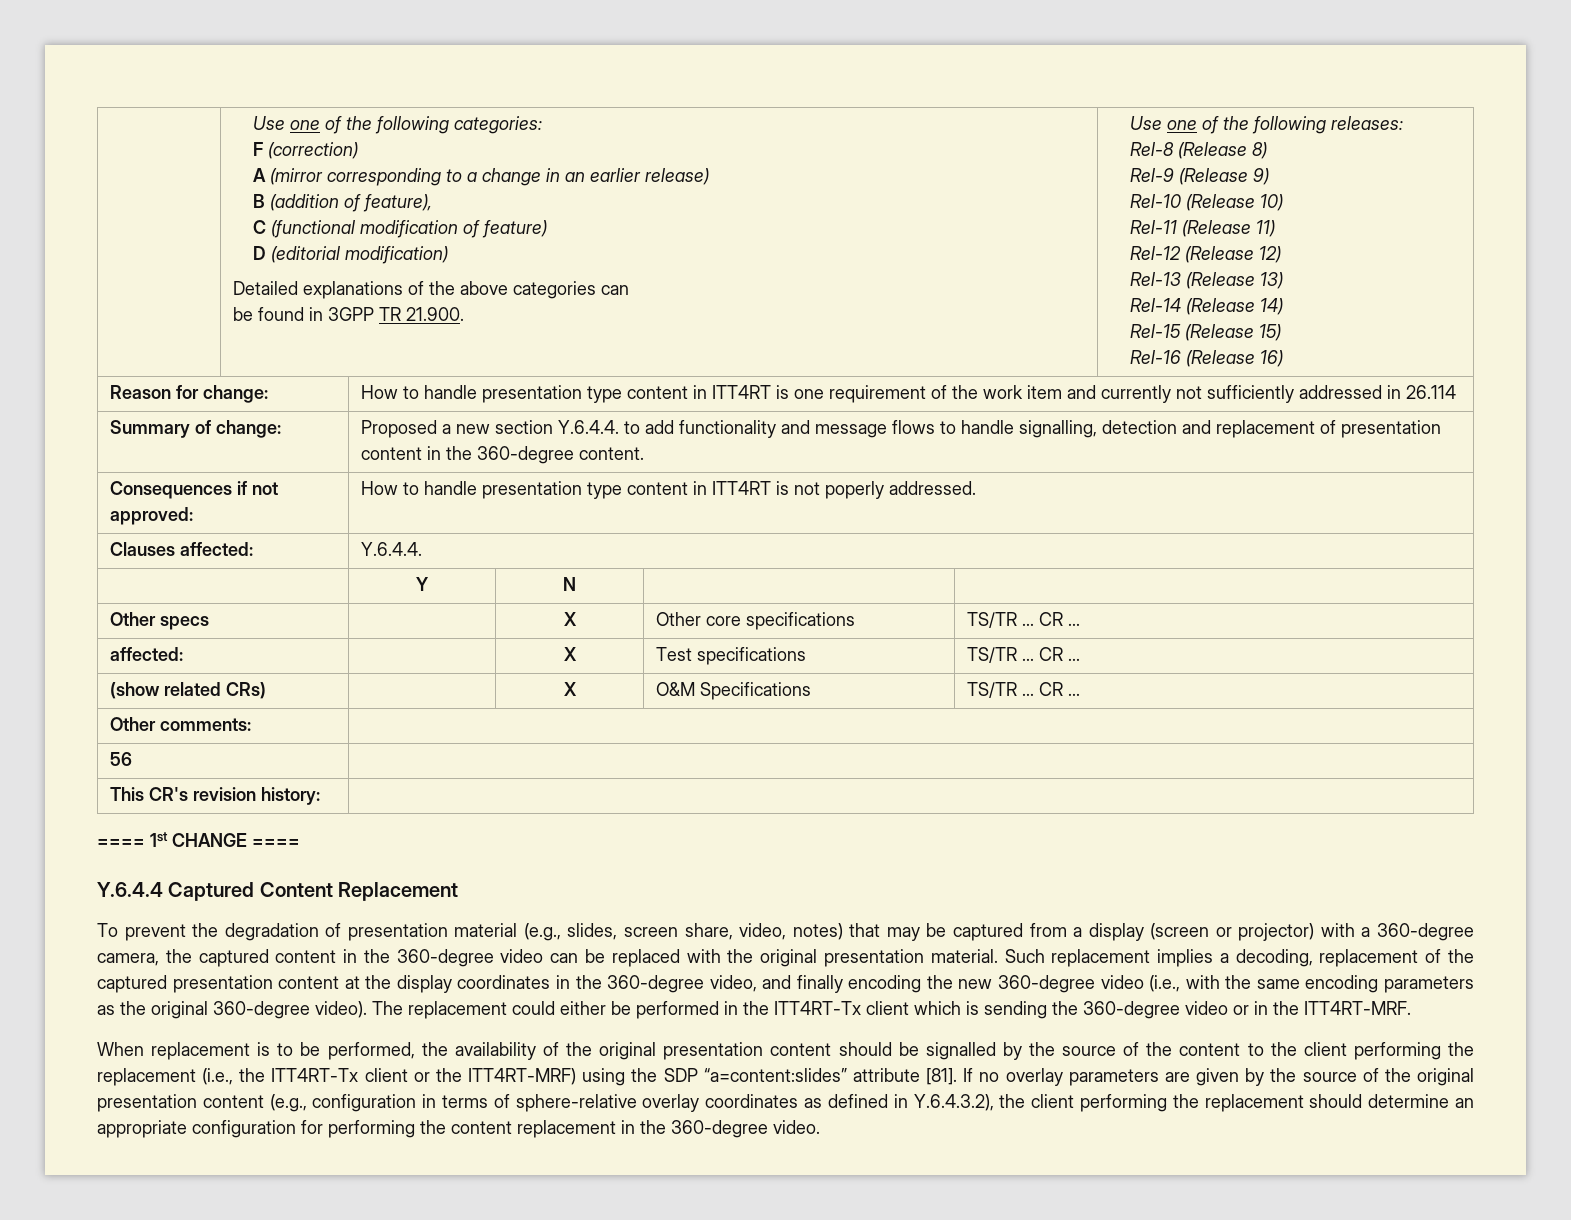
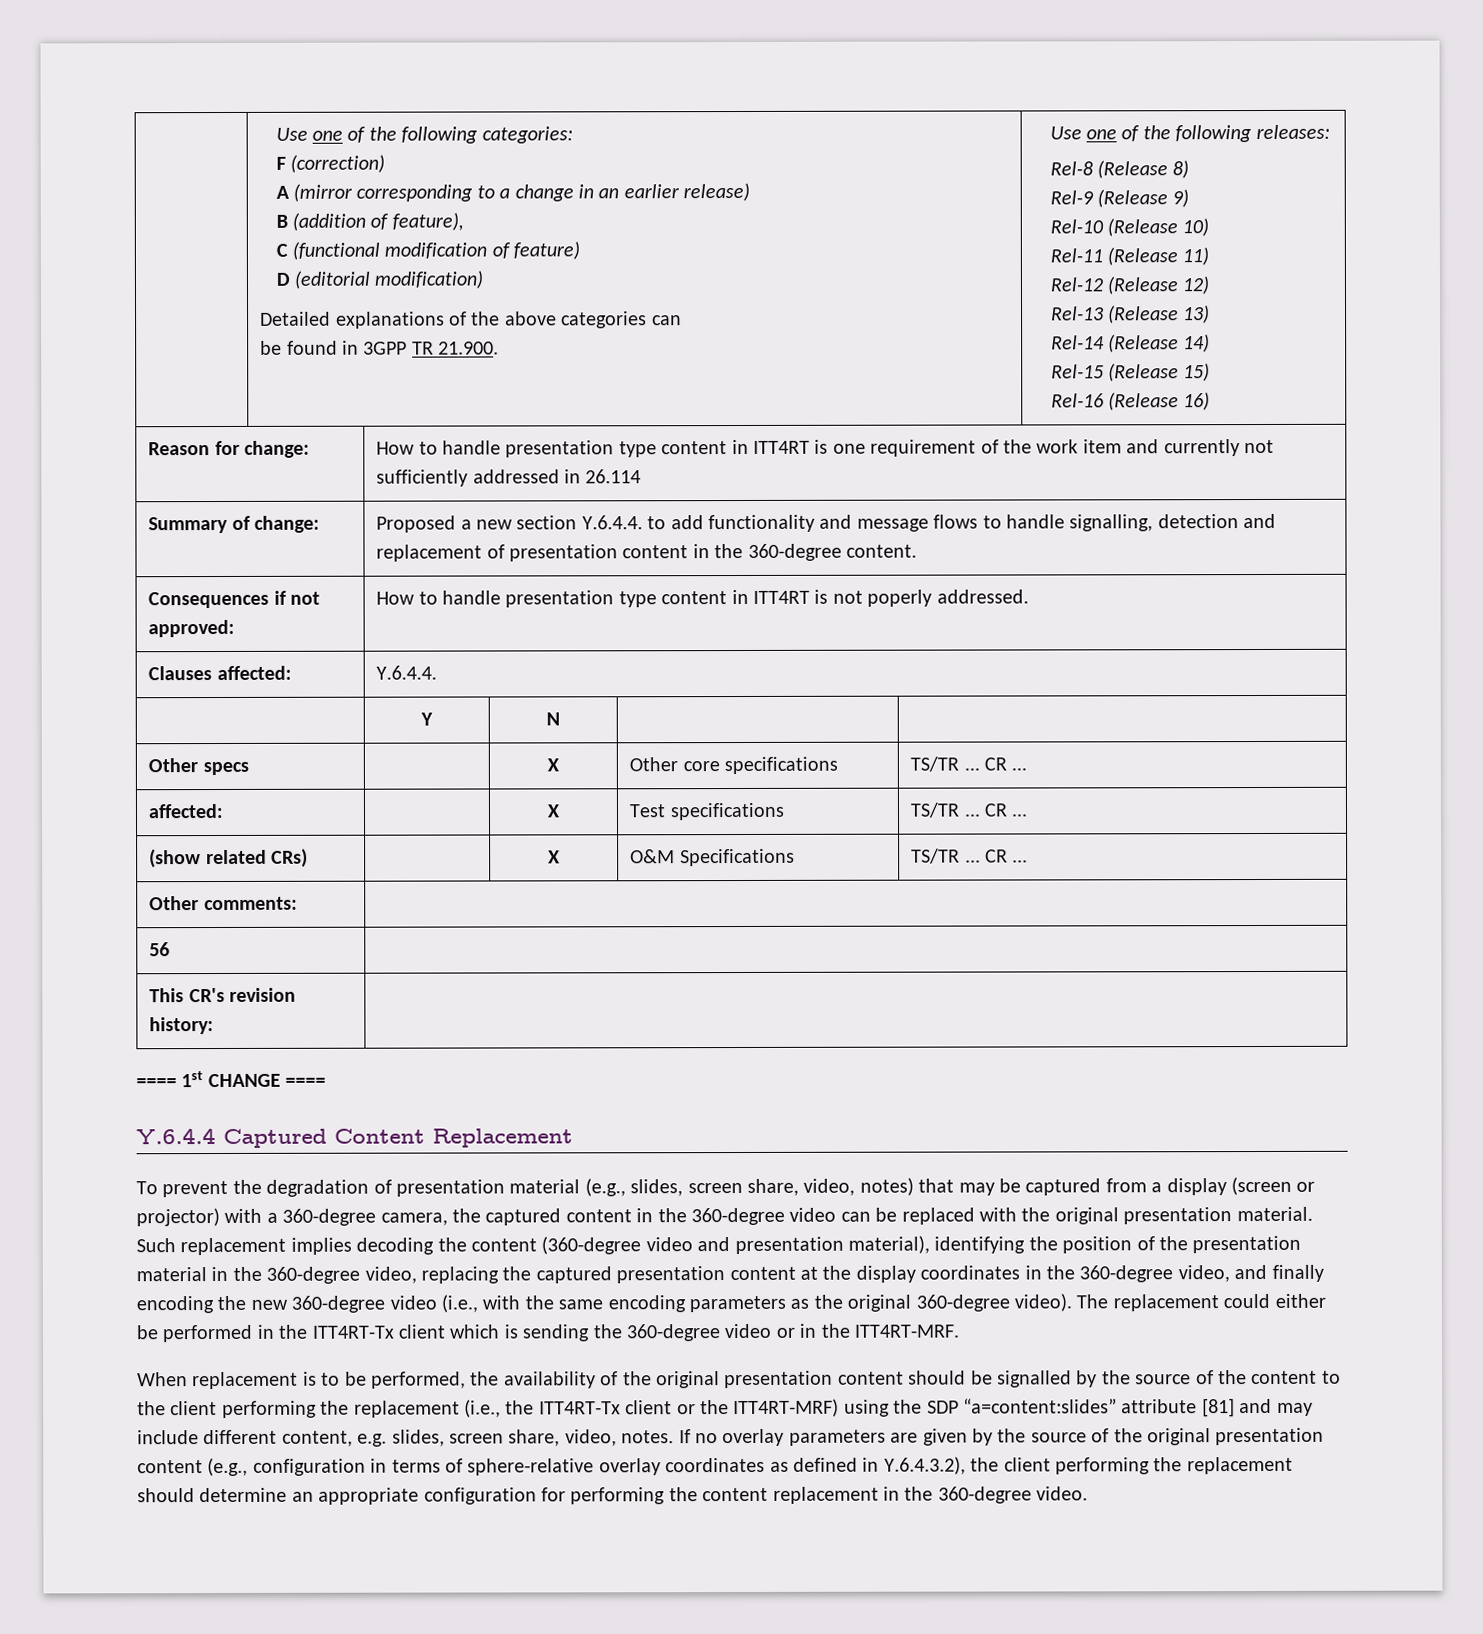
[1219,949,1442,967] a decoding, replacement of -> [356,1235,1302,1255] [136,1266,499,1284] decoding the content (360-degree video and presentation material), identifying the position of the presentation material in the 360-degree video, replacing
[926,1068,958,1085] [81]. -> [1201,1398,1313,1418] [137,1429,675,1447] [81] and may include different content, e.g. slides, screen share, video, notes.

